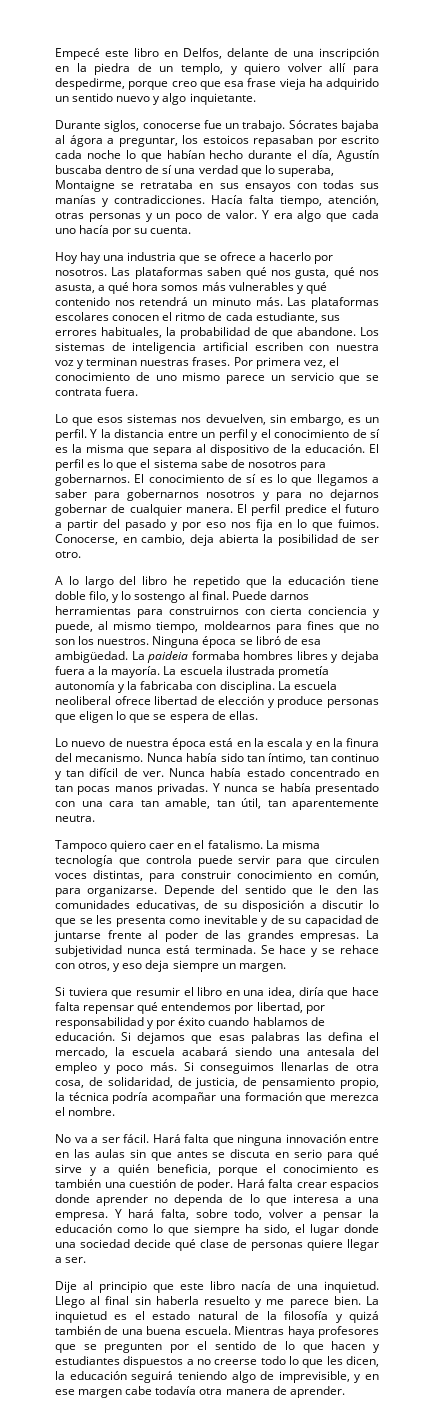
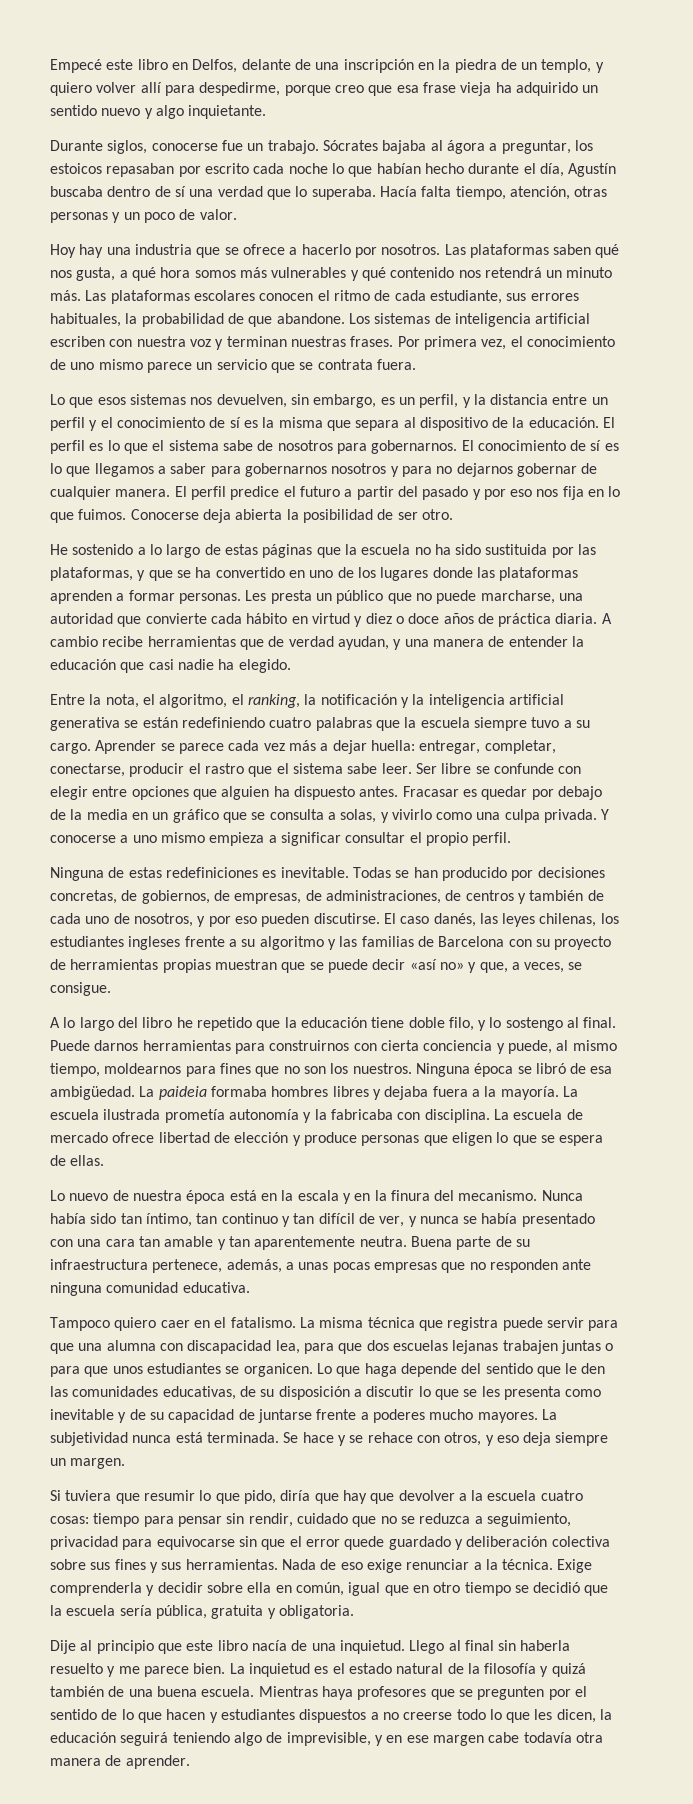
[277,165,334,177] [55,180,379,192] [55,195,205,207] superaba, Montaigne se retrataba en sus ensayos con todas sus manías y contradicciones. -> [311,186,376,200] superaba.
[261,210,379,222] [55,225,192,237] Y era algo que cada uno hacía por su cuenta. -> (237, 214) none
[333,267,379,279] [55,284,95,293] qué nos asusta, -> (116, 274) none
[55,429,98,441] perfil. Y -> [419,394,471,408] perfil, y
[55,534,186,545] Conocerse, en cambio, -> [130,509,199,520] Conocerse
(81, 554) none -> [50,544,597,558] [50,567,579,581] [50,590,583,604] [50,613,612,627] [50,636,584,650] [50,659,291,673] [50,694,564,708] [50,717,590,731] [50,740,556,754] [50,763,582,777] [50,786,602,800] [50,809,610,823] [50,832,512,846] [50,867,605,881] [50,890,604,904] [50,913,619,927] [50,936,612,950] [50,959,583,973] [50,982,111,996] // He sostenido a lo largo de estas páginas que la escuela no ha sido sustituida por las plataformas, y que se ha convertido en uno de los lugares donde las plataformas aprenden a formar personas. Les presta un público que no puede marcharse, una autoridad que convierte cada hábito en virtud y diez o doce años de práctica diaria. A cambio recibe herramientas que de verdad ayudan, y una manera de entender la educación que casi nadie ha elegido. // Entre la nota, el algoritmo, el ranking, la notificación y la inteligencia artificial generativa se están redefiniendo cuatro palabras que la escuela siempre tuvo a su cargo. Aprender se parece cada vez más a dejar huella: entregar, completar, conectarse, producir el rastro que el sistema sabe leer. Ser libre se confunde con elegir entre opciones que alguien ha dispuesto antes. Fracasar es quedar por debajo de la media en un gráfico que se consulta a solas, y vivirlo como una culpa privada. Y conocerse a uno mismo empieza a significar consultar el propio perfil. // Ninguna de estas redefiniciones es inevitable. Todas se han producido por decisiones concretas, de gobiernos, de empresas, de administraciones, de centros y también de cada uno de nosotros, y por eso pueden discutirse. El caso danés, las leyes chilenas, los estudiantes ingleses frente a su algoritmo y las familias de Barcelona con su proyecto de herramientas propias muestran que se puede decir «así no» y que, a veces, se consigue.
[55,696,111,705] neoliberal -> [566,1109,583,1120] [50,1132,108,1143] de mercado
[142,768,379,777] [55,783,220,795] ver. Nunca había estado concentrado en tan pocas manos privadas. Y -> [379,1216,417,1227] ver, y
[165,798,261,809] amable, tan útil, -> [164,1236,226,1250] amable y
(95, 818) none -> [410,1236,530,1250] [50,1259,592,1273] [50,1282,250,1296] Buena parte de su infraestructura pertenece, además, a unas pocas empresas que no responden ante ninguna comunidad educativa.
[55,855,192,867] tecnología que controla -> [367,1317,499,1331] técnica que registra
[335,855,379,864] [55,870,379,882] [55,885,215,897] circulen voces distintas, para construir conocimiento en común, para organizarse. Depende -> [78,1340,614,1354] [50,1363,457,1377] una alumna con discapacidad lea, para que dos escuelas lejanas trabajen juntas o para que unos estudiantes se organicen. Lo que haga depende
[148,930,360,942] al poder de las grandes empresas. -> [360,1409,538,1423] a poderes mucho mayores.
[183,987,379,999] [55,1002,325,1014] [55,1017,325,1029] [55,1032,379,1044] [55,1047,379,1058] [55,1062,379,1074] [55,1077,379,1089] [55,1092,379,1104] [55,1107,116,1116] [55,1134,379,1146] [55,1149,379,1161] [55,1164,379,1176] [55,1179,379,1191] [55,1194,379,1206] [55,1209,379,1221] [55,1224,379,1236] [55,1239,379,1251] [55,1257,87,1263] el libro en una idea, diría que hace falta repensar qué entendemos por libertad, por responsabilidad y por éxito cuando hablamos de educación. Si dejamos que esas palabras las defina el mercado, la escuela acabará siendo una antesala del empleo y poco más. Si conseguimos llenarlas de otra cosa, de solidaridad, de justicia, de pensamiento propio, la técnica podría acompañar una formación que merezca el nombre. // No va a ser fácil. Hará falta que ninguna innovación entre en las aulas sin que antes se discuta en serio para qué sirve y a quién beneficia, porque el conocimiento es también una cuestión de poder. Hará falta crear espacios donde aprender no dependa de lo que interesa a una empresa. Y hará falta, sobre todo, volver a pensar la educación como lo que siempre ha sido, el lugar donde una sociedad decide qué clase de personas quiere llegar a ser. -> [199,1490,583,1504] [50,1513,571,1527] [50,1536,610,1550] [50,1559,593,1573] [50,1582,609,1596] [50,1605,354,1619] lo que pido, diría que hay que devolver a la escuela cuatro cosas: tiempo para pensar sin rendir, cuidado que no se reduzca a seguimiento, privacidad para equivocarse sin que el error quede guardado y deliberación colectiva sobre sus fines y sus herramientas. Nada de eso exige renunciar a la técnica. Exige comprenderla y decidir sobre ella en común, igual que en otro tiempo se decidió que la escuela sería pública, gratuita y obligatoria.

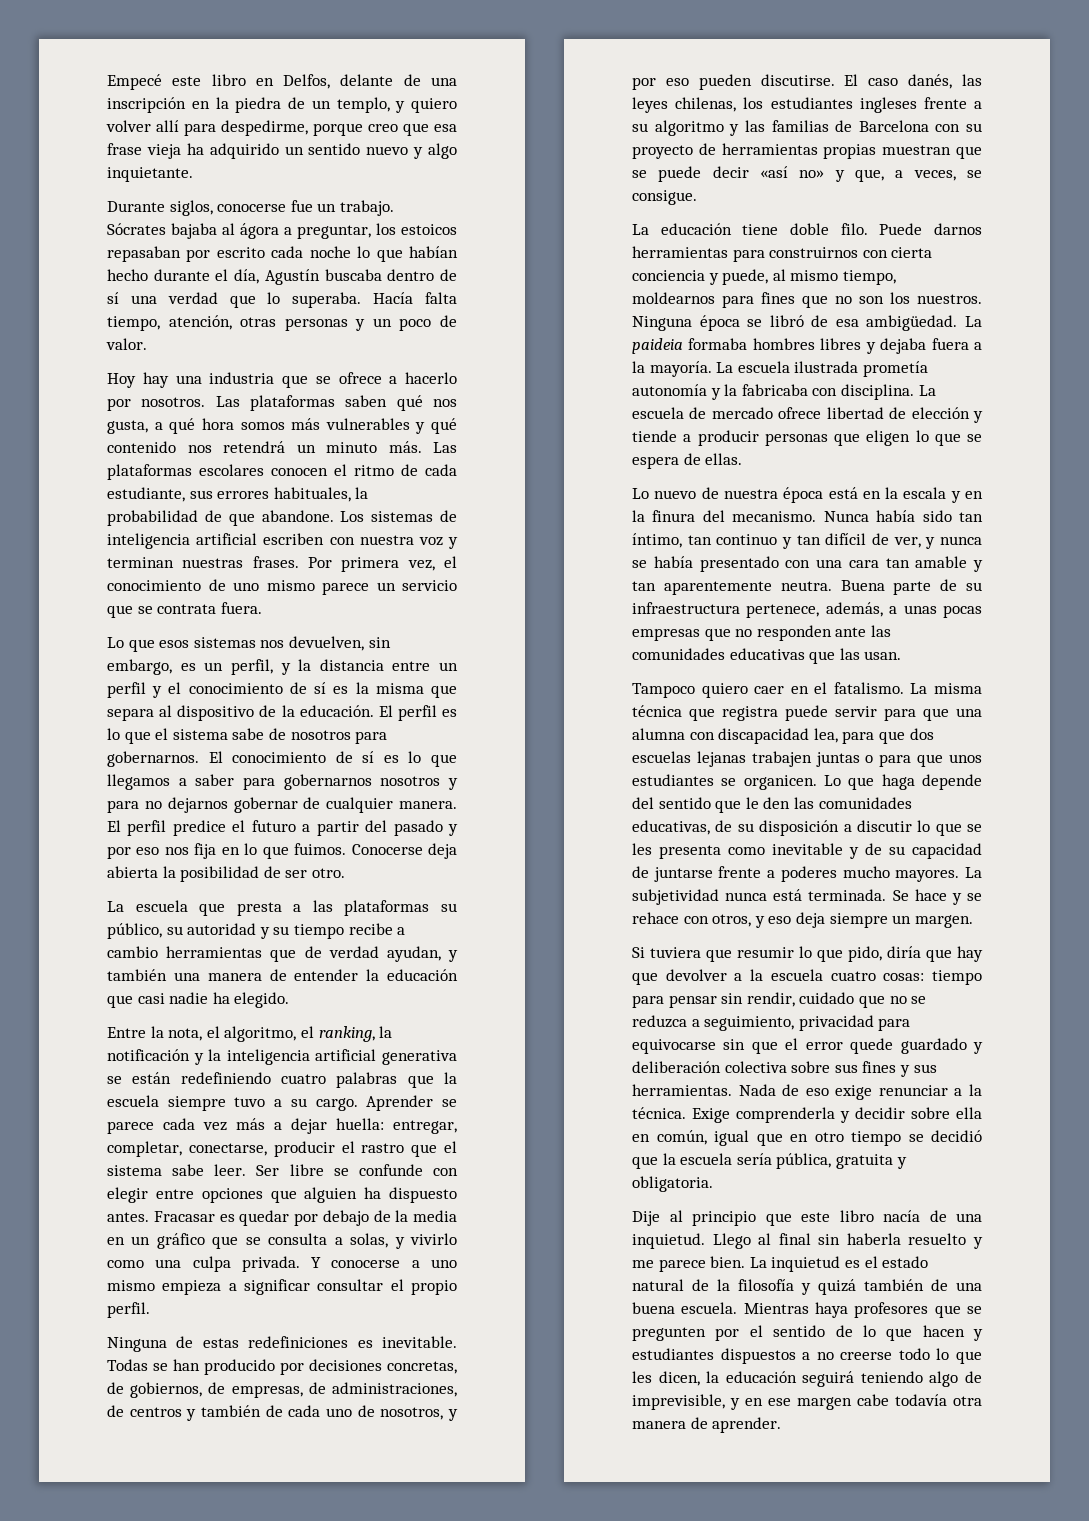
[50,544,597,558] [50,567,579,581] [50,590,583,604] [50,613,612,627] [50,636,144,647] He sostenido a lo largo de estas páginas que la escuela no ha sido sustituida por las plataformas, y que se ha convertido en uno de los lugares donde las plataformas aprenden a formar personas. Les presta un público que no puede marcharse, una autoridad que convierte cada hábito en virtud y diez o doce años de práctica diaria. A cambio recibe -> [107,900,457,916] [107,923,406,939] [107,946,158,958] La escuela que presta a las plataformas su público, su autoridad y su tiempo recibe a cambio
(402, 644) none -> [107,969,167,981] también
[50,1017,617,1031] A lo largo del libro he repetido que la educación tiene doble filo, y lo sostengo al final. -> [632,223,868,235] La educación tiene doble filo.
[303,1132,357,1146] produce -> [632,430,759,446] tiende a producir
[50,1282,250,1296] ninguna comunidad educativa. -> [870,625,891,637] [632,648,902,664] las comunidades educativas que las usan.

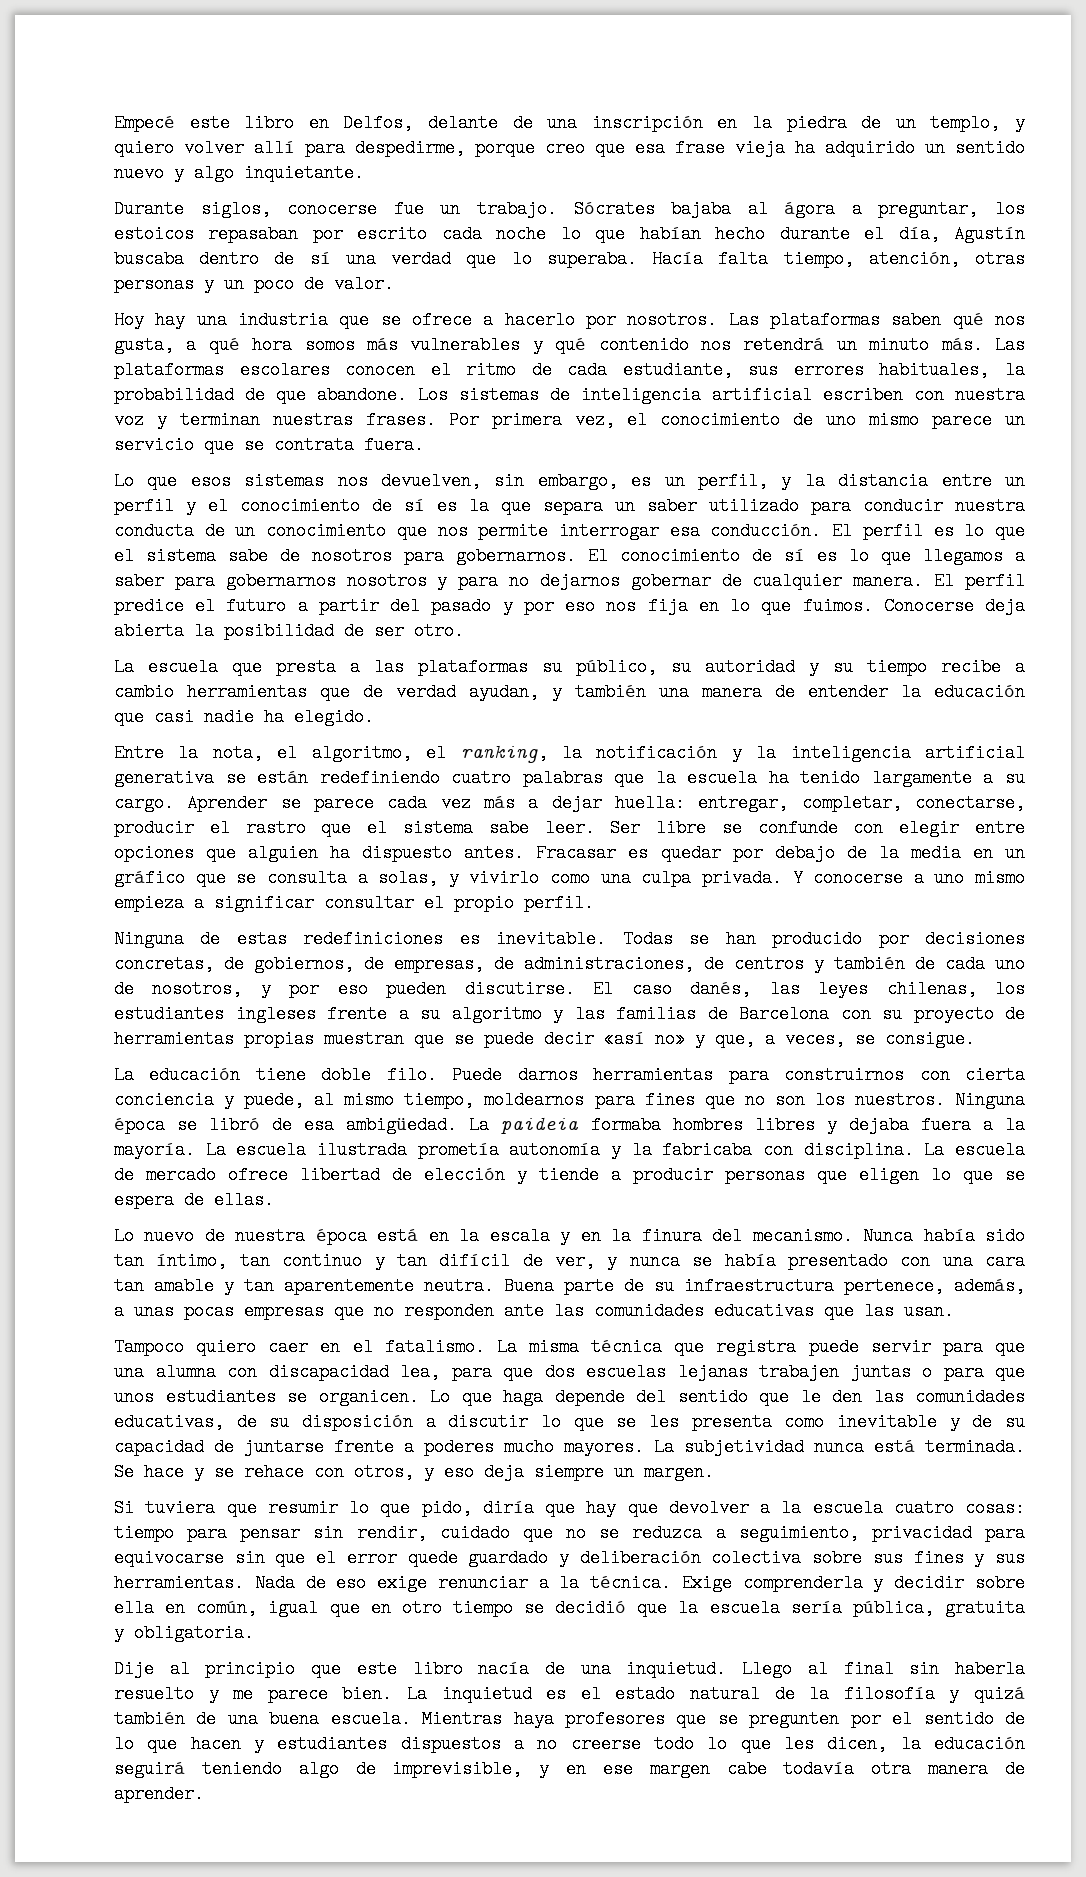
[375,683,424,694] misma -> (489, 506) none
[159,705,374,721] al dispositivo de la educación. -> [615,497,1025,515] [114,522,822,540] un saber utilizado para conducir nuestra conducta de un conocimiento que nos permite interrogar esa conducción.
[167,1096,266,1111] siempre tuvo -> [768,769,972,787] ha tenido largamente

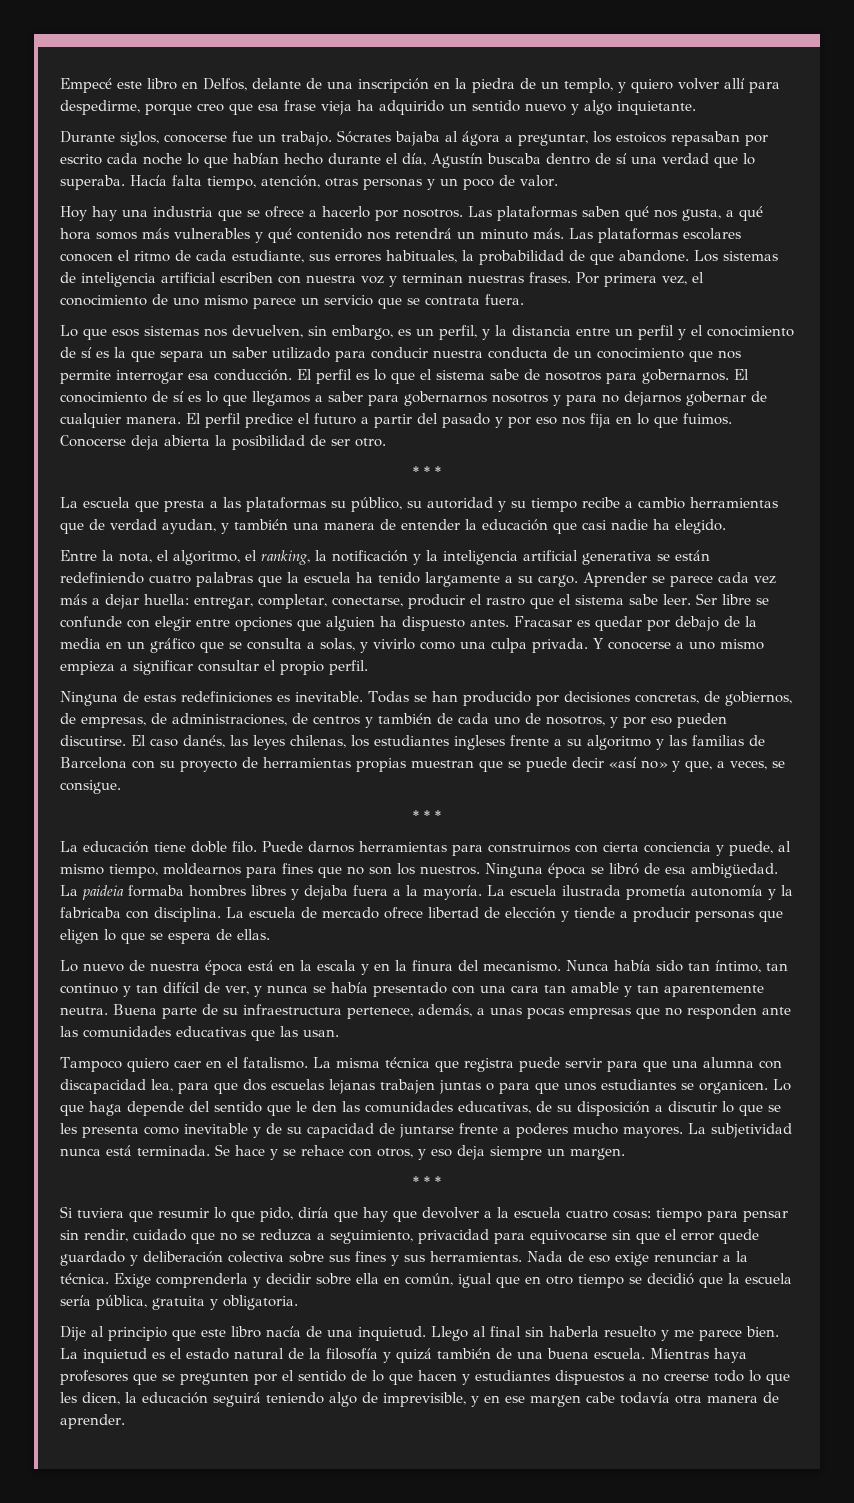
(464, 631) none -> [413,466,441,477] // * * *
(975, 1039) none -> [413,810,441,821] // * * *
(714, 1472) none -> [413,1176,441,1187] // * * *

